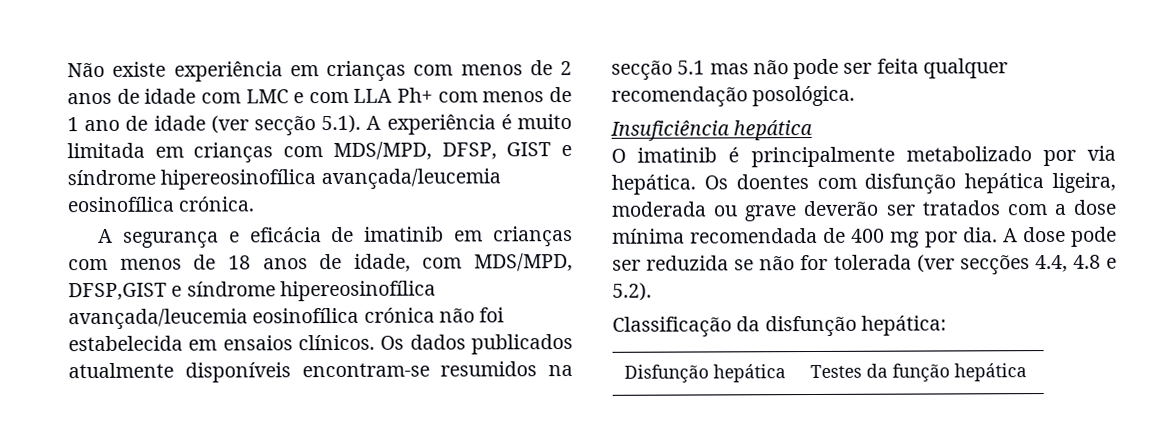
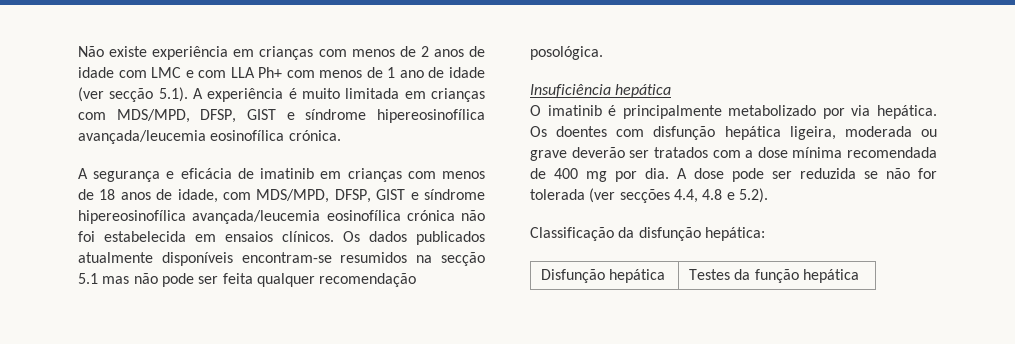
[68,282,167,301] DFSP,GIST -> [334,189,406,203] DFSP, GIST

